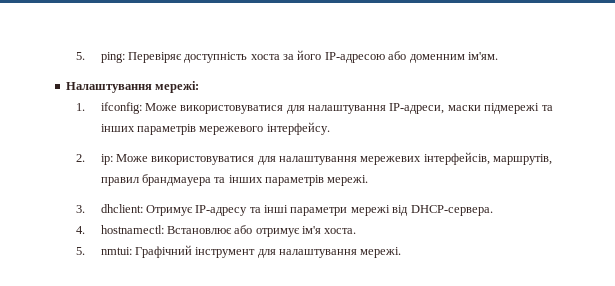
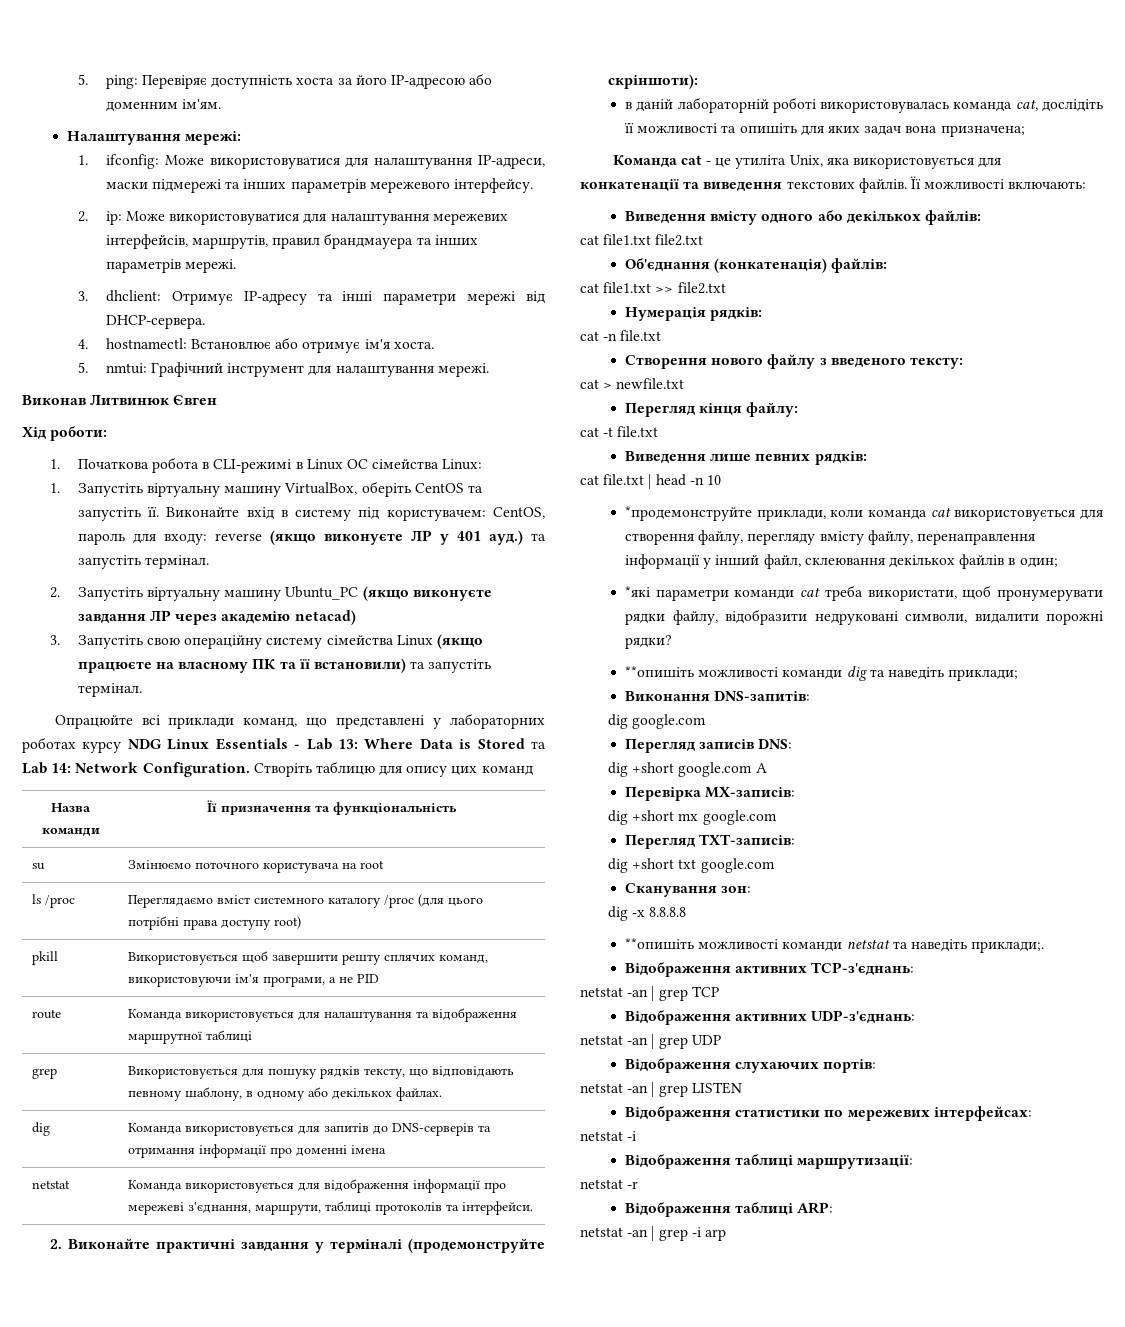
(402, 252) none -> [22,395,218,405] [22,426,108,441] [49,457,483,473] [49,481,484,497] [77,507,545,521] [77,530,546,545] [77,555,210,569] [49,586,492,601] [77,610,356,625] [49,634,484,649] [77,658,492,673] [77,683,142,697] [54,713,545,729] [22,737,547,753] [22,761,533,777] [51,803,91,812] [41,828,100,837] [207,800,457,815] [31,863,45,870] [127,860,384,873] [31,894,75,908] [127,894,483,908] [127,916,301,930] [31,951,58,965] [127,951,488,965] [127,974,379,987] [31,1009,61,1019] [127,1008,517,1022] [127,1030,252,1044] [31,1068,57,1079] [127,1066,514,1079] [127,1087,442,1101] [31,1122,50,1136] [127,1123,491,1136] [127,1144,386,1158] [31,1180,70,1189] [127,1179,506,1193] [127,1201,533,1215] [49,1238,545,1253] [607,74,698,89] [625,97,1103,113] [625,123,1025,137] [612,155,1002,169] [580,176,1087,193] [625,210,981,225] [580,234,704,246] [625,258,888,273] [580,282,726,294] [625,307,763,321] [580,330,662,341] [625,354,963,369] [580,378,685,389] [625,402,799,417] [580,426,659,437] [625,451,867,465] [580,474,721,489] [625,506,1103,521] [625,530,1035,545] [625,554,1058,569] [625,585,1103,601] [625,609,1103,625] [625,635,673,649] [625,666,1019,681] [625,691,811,701] [607,714,707,729] [625,739,793,753] [607,762,767,777] [625,787,796,801] [607,810,777,825] [625,834,796,849] [607,858,775,873] [625,883,752,897] [607,906,687,921] [625,938,1045,953] [625,962,915,977] [580,986,719,1001] [625,1010,916,1025] [580,1034,721,1049] [625,1058,877,1073] [580,1082,742,1097] [625,1106,1032,1121] [580,1131,637,1141] [625,1154,914,1169] [580,1179,639,1189] [625,1202,834,1217] [580,1226,726,1241] // Виконав Литвинюк Євген // Хід роботи: // 1. Початкова робота в CLI-режимі в Linux ОС сімейства Linux: // 1. Запустіть віртуальну машину VirtualBox, оберіть CentOS та запустіть її. Виконайте вхід в систему під користувачем: CentOS, пароль для входу: reverse (якщо виконуєте ЛР у 401 ауд.) та запустіть термінал. // 2. Запустіть віртуальну машину Ubuntu_PC (якщо виконуєте завдання ЛР через академію netacad) // 3. Запустіть свою операційну систему сімейства Linux (якщо працюєте на власному ПК та її встановили) та запустіть термінал. // Опрацюйте всі приклади команд, що представлені у лабораторних роботах курсу NDG Linux Essentials - Lab 13: Where Data is Stored та Lab 14: Network Configuration. Створіть таблицю для опису цих команд // Назва команди | Її призначення та функціональність // su | Змінюємо поточного користувача на root // ls /proc | Переглядаємо вміст системного каталогу /proc (для цього потрібні права доступу root) // pkill | Використовується щоб завершити решту сплячих команд, використовуючи ім'я програми, а не PID // route | Команда використовується для налаштування та відображення маршрутної таблиці // grep | Використовується для пошуку рядків тексту, що відповідають певному шаблону, в одному або декількох файлах. // dig | Команда використовується для запитів до DNS-серверів та отримання інформації про доменні імена // netstat | Команда використовується для відображення інформації про мережеві з'єднання, маршрути, таблиці протоколів та інтерфейси. // 2. Виконайте практичні завдання у терміналі (продемонструйте скріншоти): // в даній лабораторній роботі використовувалась команда cat, дослідіть її можливості та опишіть для яких задач вона призначена; // Команда cat - це утиліта Unix, яка використовується для конкатенації та виведення текстових файлів. Її можливості включають: // Виведення вмісту одного або декількох файлів: // cat file1.txt file2.txt // Об'єднання (конкатенація) файлів: // cat file1.txt >> file2.txt // Нумерація рядків: // cat -n file.txt // Створення нового файлу з введеного тексту: // cat > newfile.txt // Перегляд кінця файлу: // cat -t file.txt // Виведення лише певних рядків: // cat file.txt | head -n 10 // *продемонструйте приклади, коли команда cat використовується для створення файлу, перегляду вмісту файлу, перенаправлення інформації у інший файл, склеювання декількох файлів в один; // *які параметри команди cat треба використати, щоб пронумерувати рядки файлу, відобразити недруковані символи, видалити порожні рядки? // **опишіть можливості команди dig та наведіть приклади; // Виконання DNS-запитів: // dig google.com // Перегляд записів DNS: // dig +short google.com A // Перевірка MX-записів: // dig +short mx google.com // Перегляд TXT-записів: // dig +short txt google.com // Сканування зон: // dig -x 8.8.8.8 // **опишіть можливості команди netstat та наведіть приклади;. // Відображення активних TCP-з'єднань: // netstat -an | grep TCP // Відображення активних UDP-з'єднань: // netstat -an | grep UDP // Відображення слухаючих портів: // netstat -an | grep LISTEN // Відображення статистики по мережевих інтерфейсах: // netstat -i // Відображення таблиці маршрутизації: // netstat -r // Відображення таблиці ARP: // netstat -an | grep -i arp

